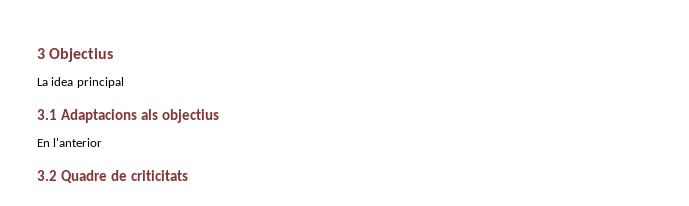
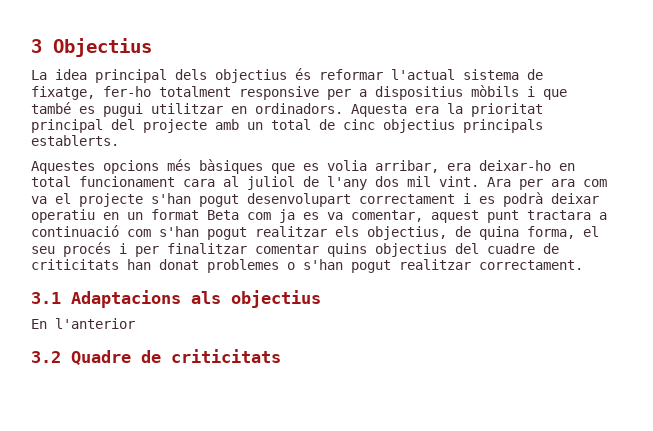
(124, 82) none -> [175,68,543,83] [31,85,567,100] [31,102,543,117] [31,119,543,133] [31,135,119,146] [31,159,575,174] [31,176,607,190] [31,192,599,207] [31,209,607,223] [31,225,599,240] [31,242,559,257] [31,259,583,273] dels objectius és reformar l'actual sistema de fixatge, fer-ho totalment responsive per a dispositius mòbils i que també es pugui utilitzar en ordinadors. Aquesta era la prioritat principal del projecte amb un total de cinc objectius principals establerts. // Aquestes opcions més bàsiques que es volia arribar, era deixar-ho en total funcionament cara al juliol de l'any dos mil vint. Ara per ara com va el projecte s'han pogut desenvolupart correctament i es podrà deixar operatiu en un format Beta com ja es va comentar, aquest punt tractara a continuació com s'han pogut realitzar els objectius, de quina forma, el seu procés i per finalitzar comentar quins objectius del cuadre de criticitats han donat problemes o s'han pogut realitzar correctament.

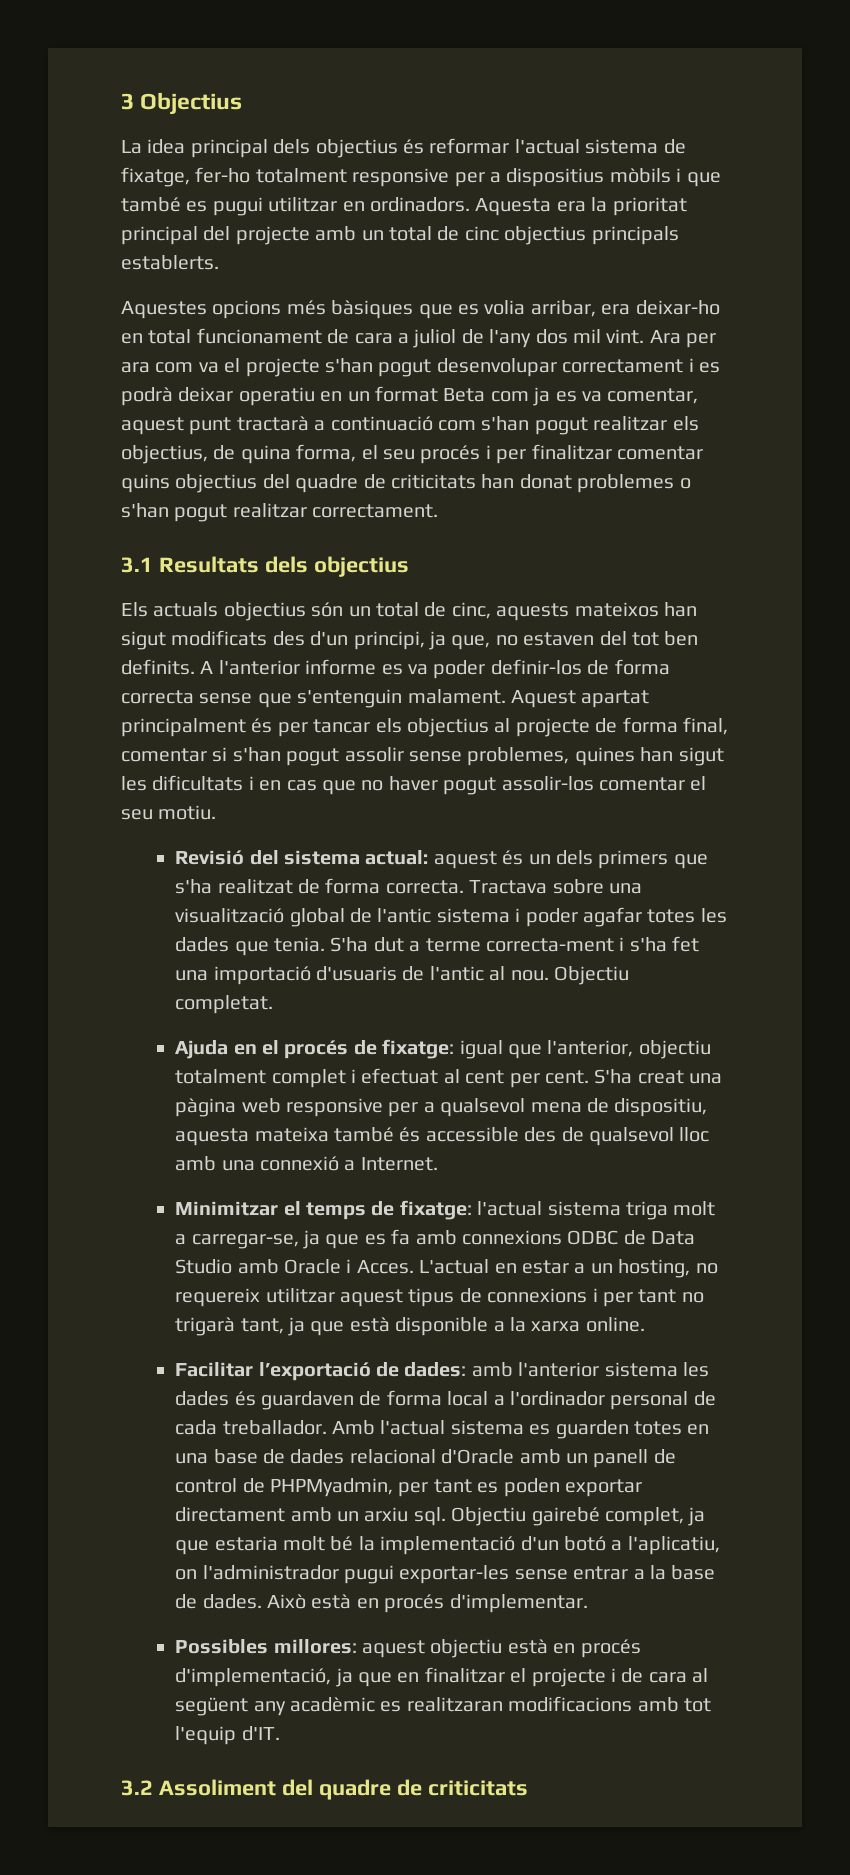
[183,176,239,187] cara al -> [327,329,409,344] de cara a
[247,193,351,207] desenvolupart -> [436,358,557,377] desenvolupar
[527,210,591,220] tractara -> [236,416,309,431] tractarà
[487,243,535,254] cuadre -> [295,474,359,493] quadre
[71,290,221,308] Adaptacions als -> [158,556,308,573] Resultats dels
[31,318,135,329] [31,350,131,365] En l'anterior // 3.2 Quadre -> [121,602,697,621] [121,630,699,650] [121,659,670,679] [121,689,650,708] [121,717,728,737] [121,747,724,766] [121,775,707,795] [121,805,217,820] [175,850,708,869] [175,878,643,894] [175,907,727,927] [175,936,700,956] [175,966,630,985] [175,995,274,1014] [175,1039,711,1059] [175,1068,723,1088] [175,1098,708,1117] [175,1127,710,1146] [175,1156,438,1171] [175,1200,716,1220] [175,1229,696,1249] [175,1259,718,1278] [175,1288,704,1307] [175,1317,645,1336] [175,1362,710,1381] [175,1390,716,1410] [175,1420,710,1439] [175,1449,676,1468] [175,1478,643,1497] [175,1507,706,1526] [175,1536,720,1555] [175,1565,716,1584] [175,1594,588,1613] [175,1639,641,1658] [175,1667,709,1687] [175,1696,712,1716] [175,1726,280,1745] [121,1779,391,1800] Els actuals objectius són un total de cinc, aquests mateixos han sigut modificats des d'un principi, ja que, no estaven del tot ben definits. A l'anterior informe es va poder definir-los de forma correcta sense que s'entenguin malament. Aquest apartat principalment és per tancar els objectius al projecte de forma final, comentar si s'han pogut assolir sense problemes, quines han sigut les dificultats i en cas que no haver pogut assolir-los comentar el seu motiu. // Revisió del sistema actual: aquest és un dels primers que s'ha realitzat de forma correcta. Tractava sobre una visualització global de l'antic sistema i poder agafar totes les dades que tenia. S'ha dut a terme correcta-ment i s'ha fet una importació d'usuaris de l'antic al nou. Objectiu completat. // Ajuda en el procés de fixatge: igual que l'anterior, objectiu totalment complet i efectuat al cent per cent. S'ha creat una pàgina web responsive per a qualsevol mena de dispositiu, aquesta mateixa també és accessible des de qualsevol lloc amb una connexió a Internet. // Minimitzar el temps de fixatge: l'actual sistema triga molt a carregar-se, ja que es fa amb connexions ODBC de Data Studio amb Oracle i Acces. L'actual en estar a un hosting, no requereix utilitzar aquest tipus de connexions i per tant no trigarà tant, ja que està disponible a la xarxa online. // Facilitar l’exportació de dades: amb l'anterior sistema les dades és guardaven de forma local a l'ordinador personal de cada treballador. Amb l'actual sistema es guarden totes en una base de dades relacional d'Oracle amb un panell de control de PHPMyadmin, per tant es poden exportar directament amb un arxiu sql. Objectiu gairebé complet, ja que estaria molt bé la implementació d'un botó a l'aplicatiu, on l'administrador pugui exportar-les sense entrar a la base de dades. Això està en procés d'implementar. // Possibles millores: aquest objectiu està en procés d'implementació, ja que en finalitzar el projecte i de cara al següent any acadèmic es realitzaran modificacions amb tot l'equip d'IT. // 3.2 Assoliment del quadre

